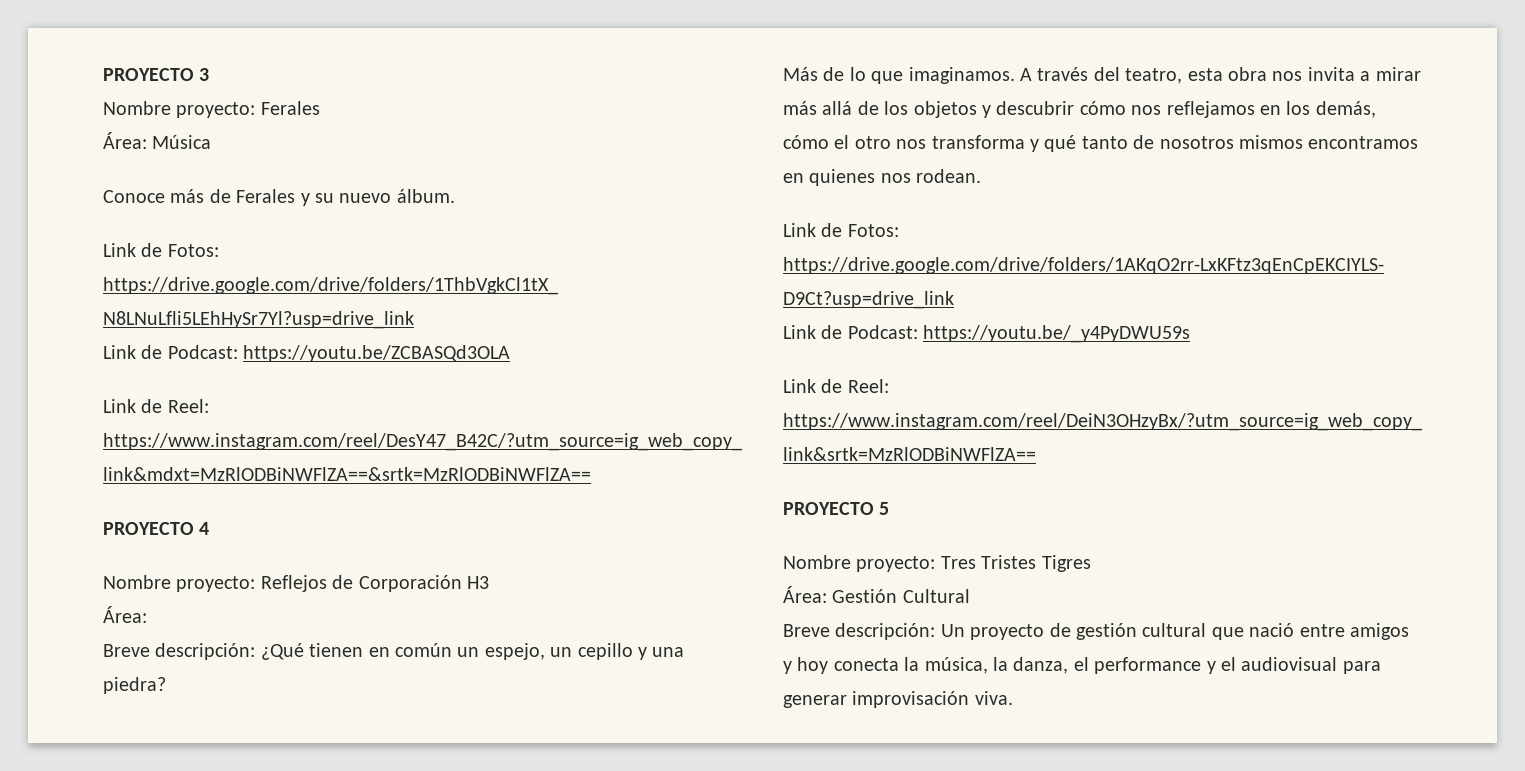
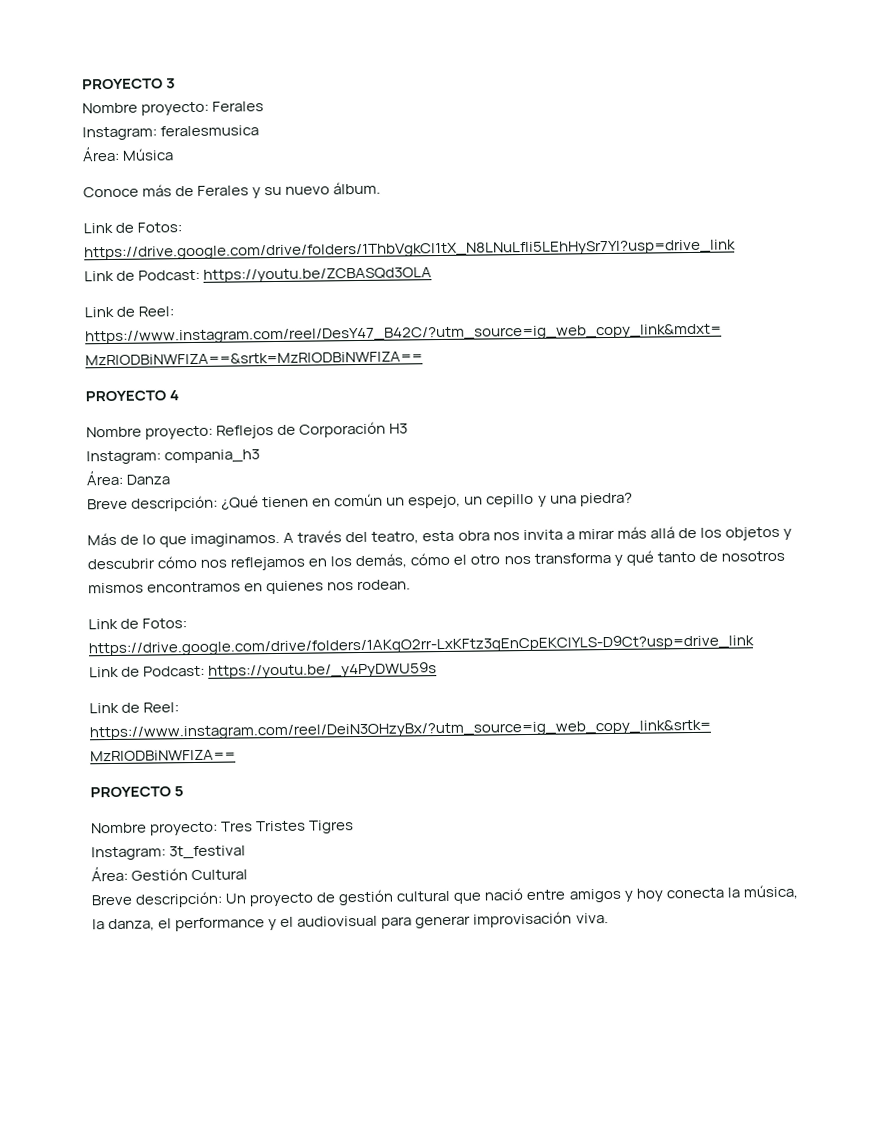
(320, 108) none -> [82,125,260,141] // Instagram: feralesmusica
[103,606,147,623] // Área: -> [86,449,261,465] [86,470,171,486] // Instagram: compania_h3 // Área: Danza
(1091, 563) none -> [91,845,247,861] // Instagram: 3t_festival

